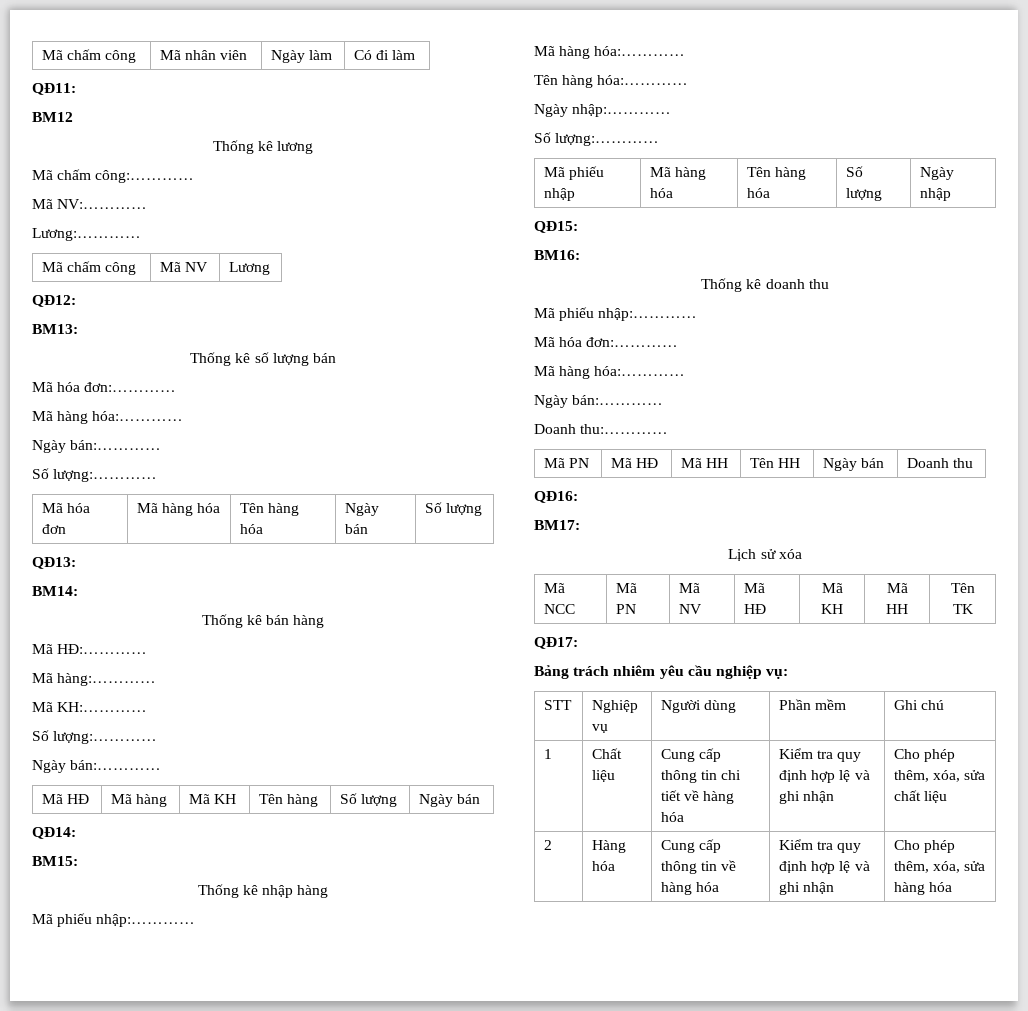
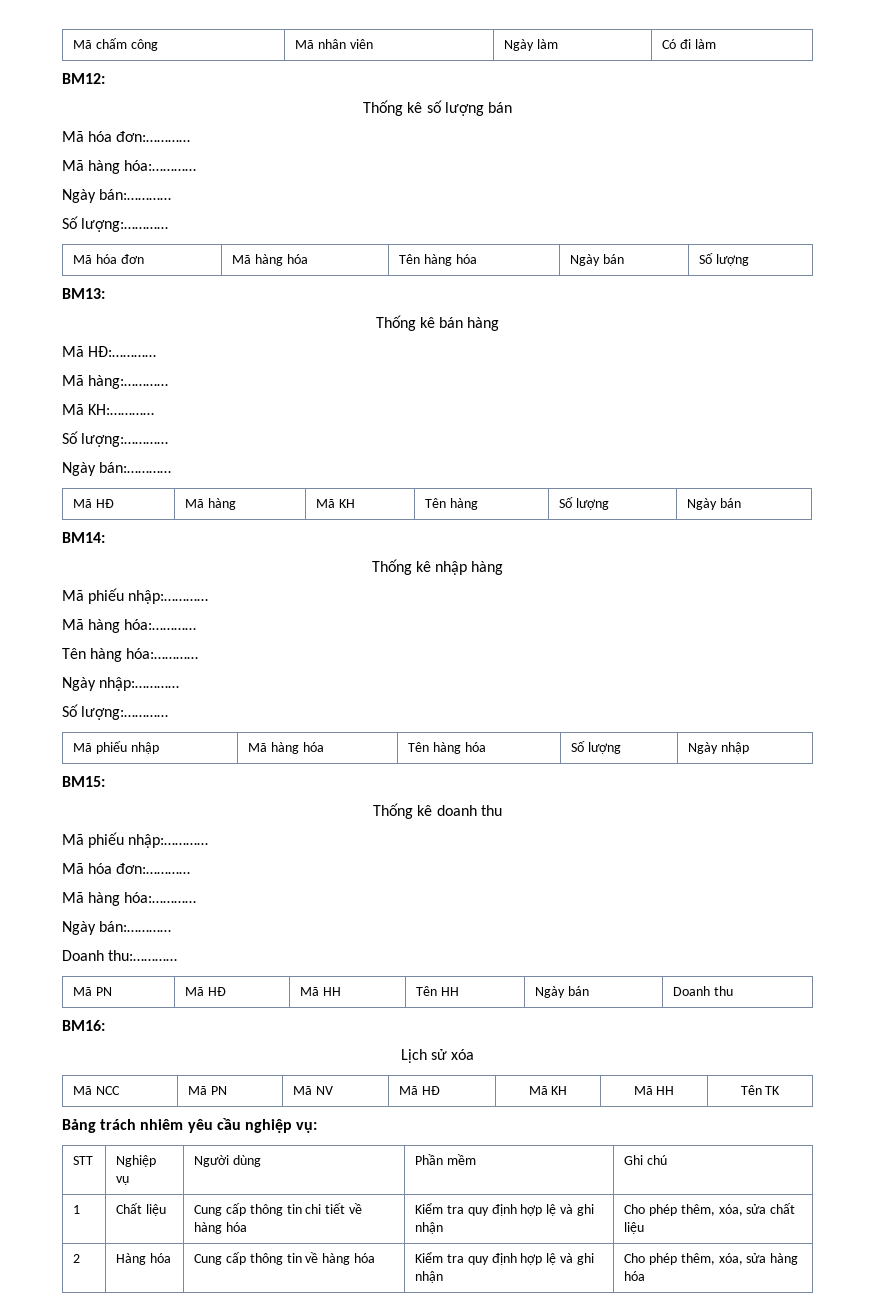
[32,83,76,95] [32,112,73,122] [212,140,314,154] [32,169,195,183] [32,199,148,209] [32,228,141,241] [42,261,137,275] [160,262,209,272] [229,262,271,275] [32,295,76,307] [32,324,78,334] QĐ11: // BM12 // Thống kê lương // Mã chấm công:………… // Mã NV:………… // Lương:………… // Mã chấm công | Mã NV | Lương // QĐ12: // BM13: -> [62,73,105,84] BM12:
[32,557,76,569] [32,586,78,596] QĐ13: // BM14: -> [62,288,105,299] BM13:
[32,827,76,839] [32,856,78,866] QĐ14: // BM15: -> [62,532,105,543] BM14:
[534,221,578,233] [534,250,580,260] QĐ15: // BM16: -> [62,776,105,787] BM15:
[534,491,578,503] [534,520,580,530] QĐ16: // BM17: -> [62,1020,105,1031] BM16:
[534,637,578,649] // QĐ17: -> (781, 1090) none

